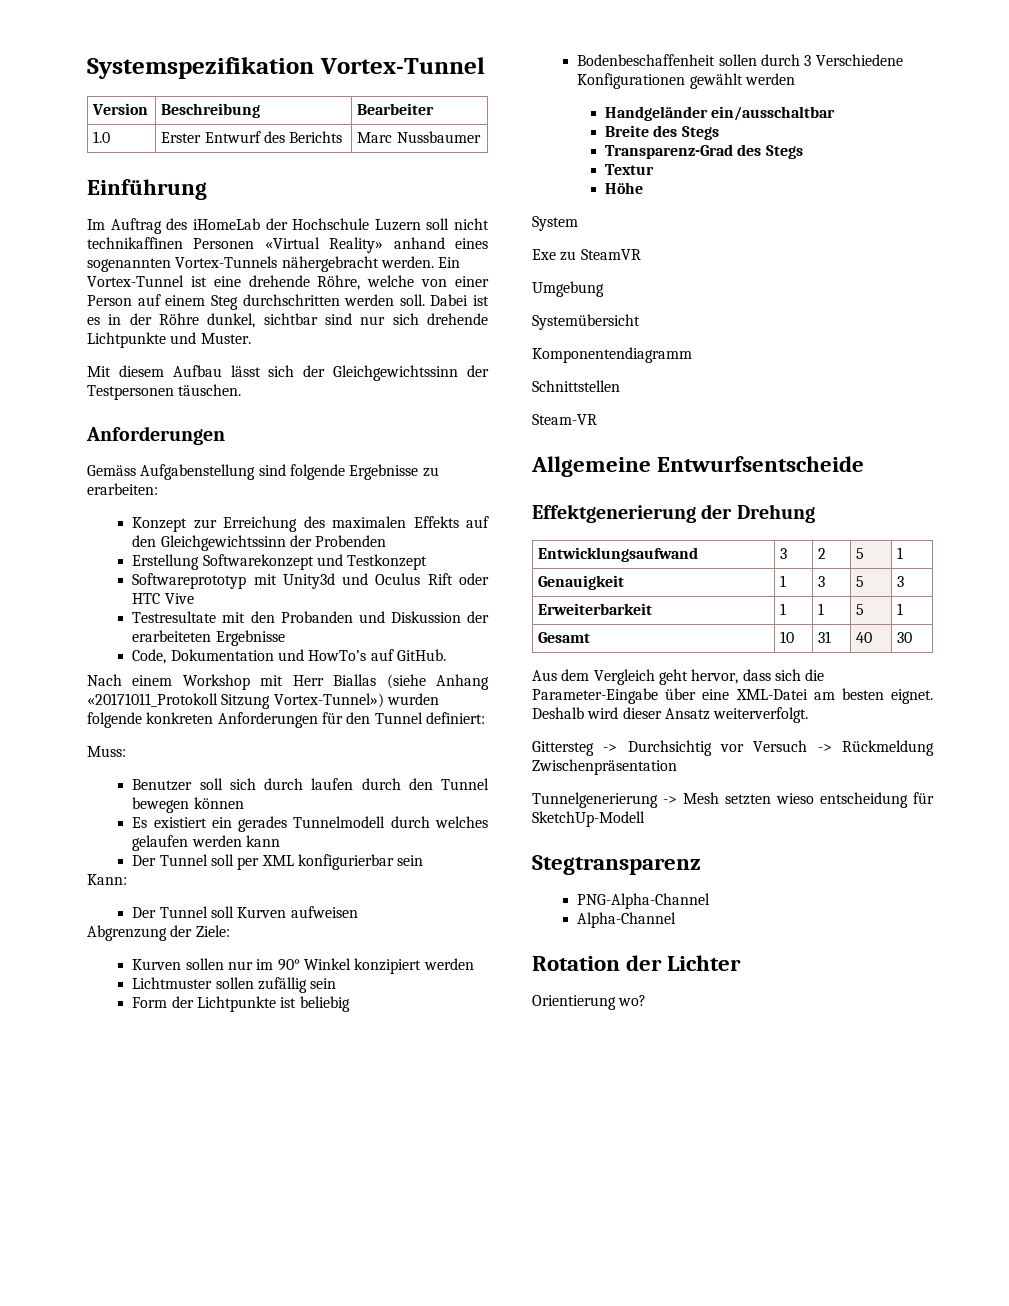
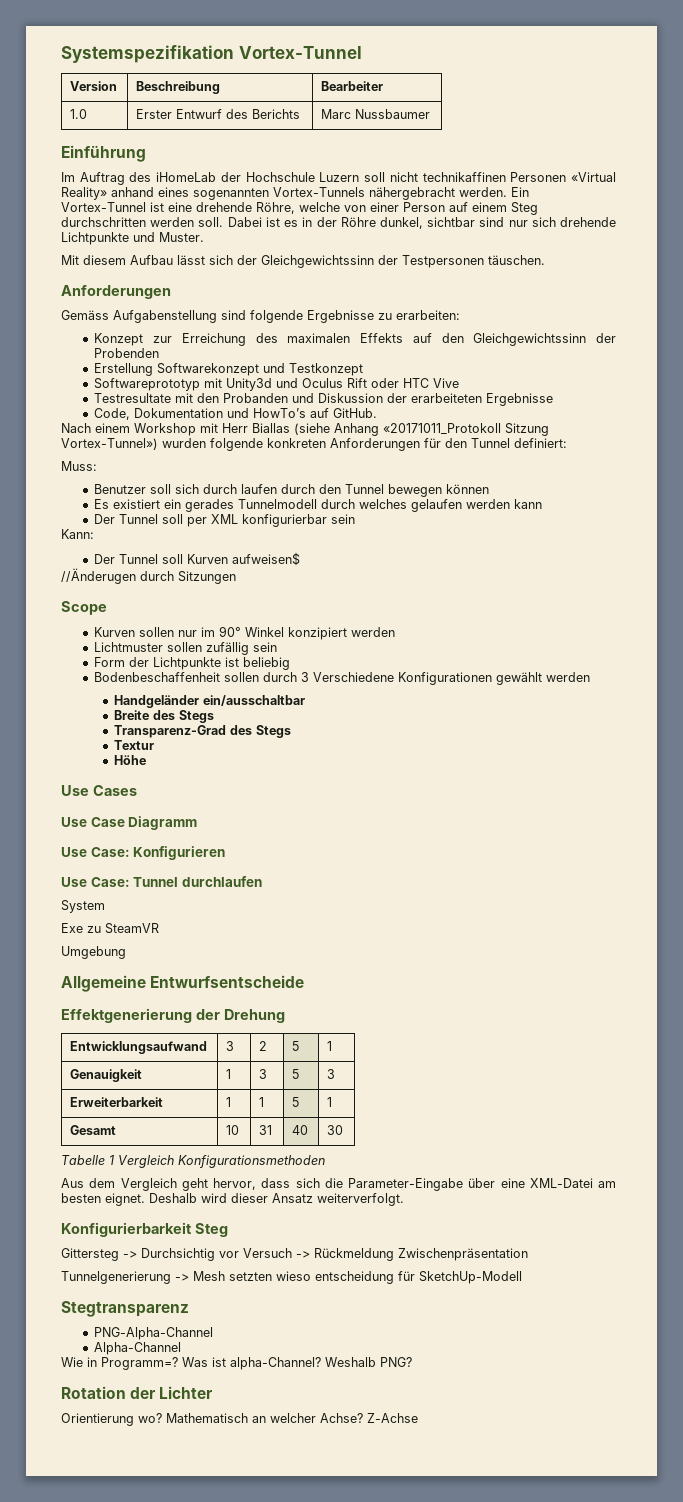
[290,906,358,918] [87,925,230,941] aufweisen // Abgrenzung der Ziele: -> [232,552,301,566] [61,568,236,584] [61,601,107,615] aufweisen$ // //Änderugen durch Sitzungen // Scope
(644, 188) none -> [61,785,137,796] [61,816,198,830] [61,846,226,860] [61,876,262,887] // Use Cases // Use Case Diagramm // Use Case: Konfigurieren // Use Case: Tunnel durchlaufen
[532,314,640,330] [532,347,692,363] [532,380,620,392] [532,414,597,425] // Systemübersicht // Komponentendiagramm // Schnittstellen // Steam-VR -> (126, 952) none
(913, 637) none -> [61,1155,325,1168] // Tabelle 1 Vergleich Konfigurationsmethoden
(809, 715) none -> [61,1222,228,1237] // Konfigurierbarkeit Steg
(677, 920) none -> [61,1357,412,1370] // Wie in Programm=? Was ist alpha-Channel? Weshalb PNG?
(647, 1000) none -> [166,1413,418,1423] Mathematisch an welcher Achse? Z-Achse

